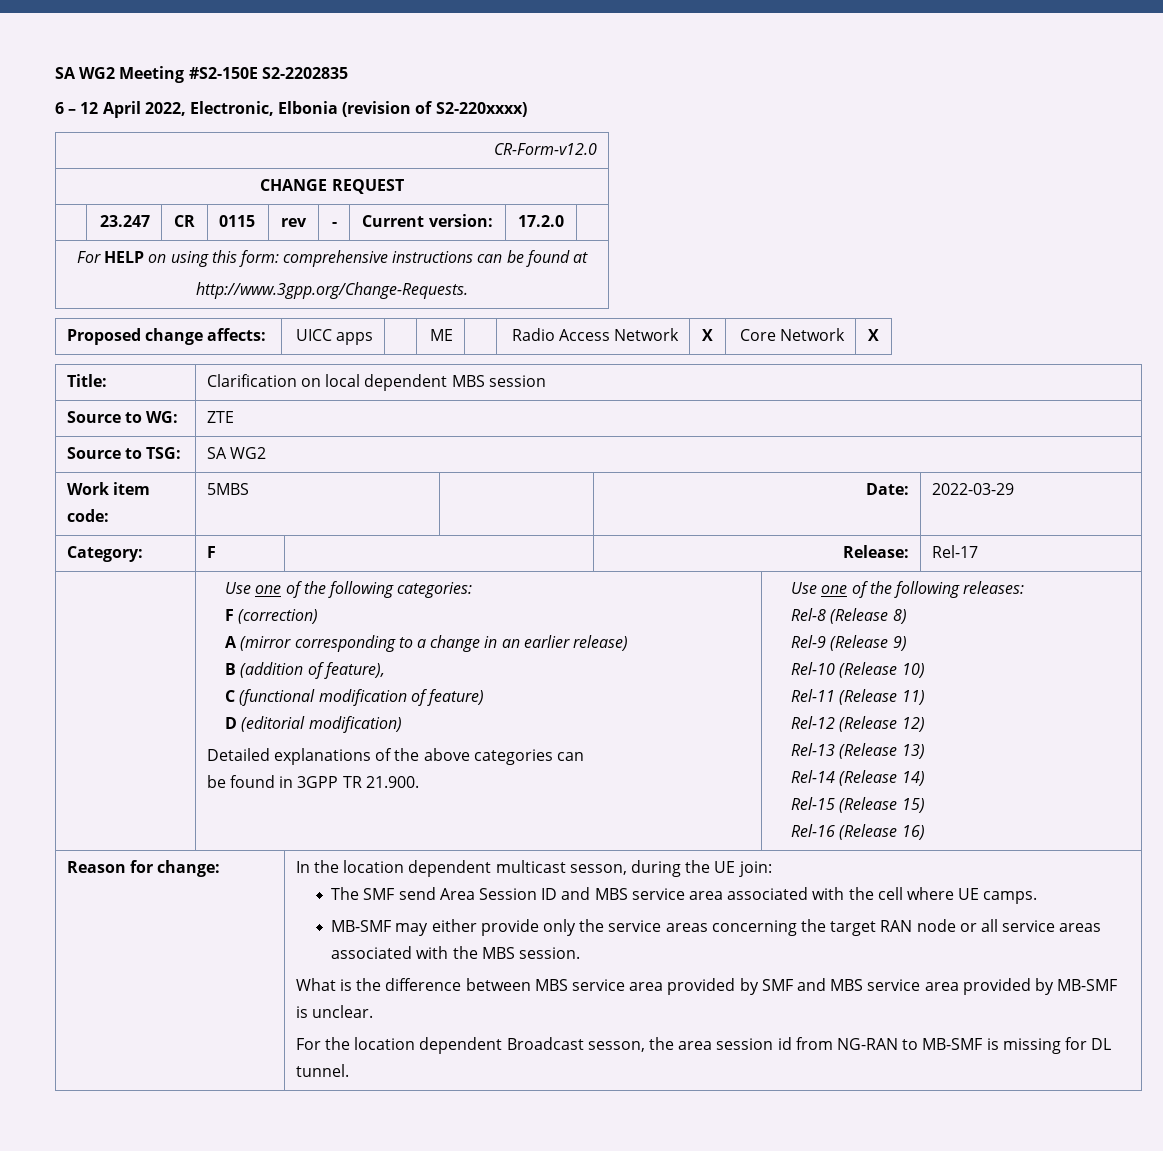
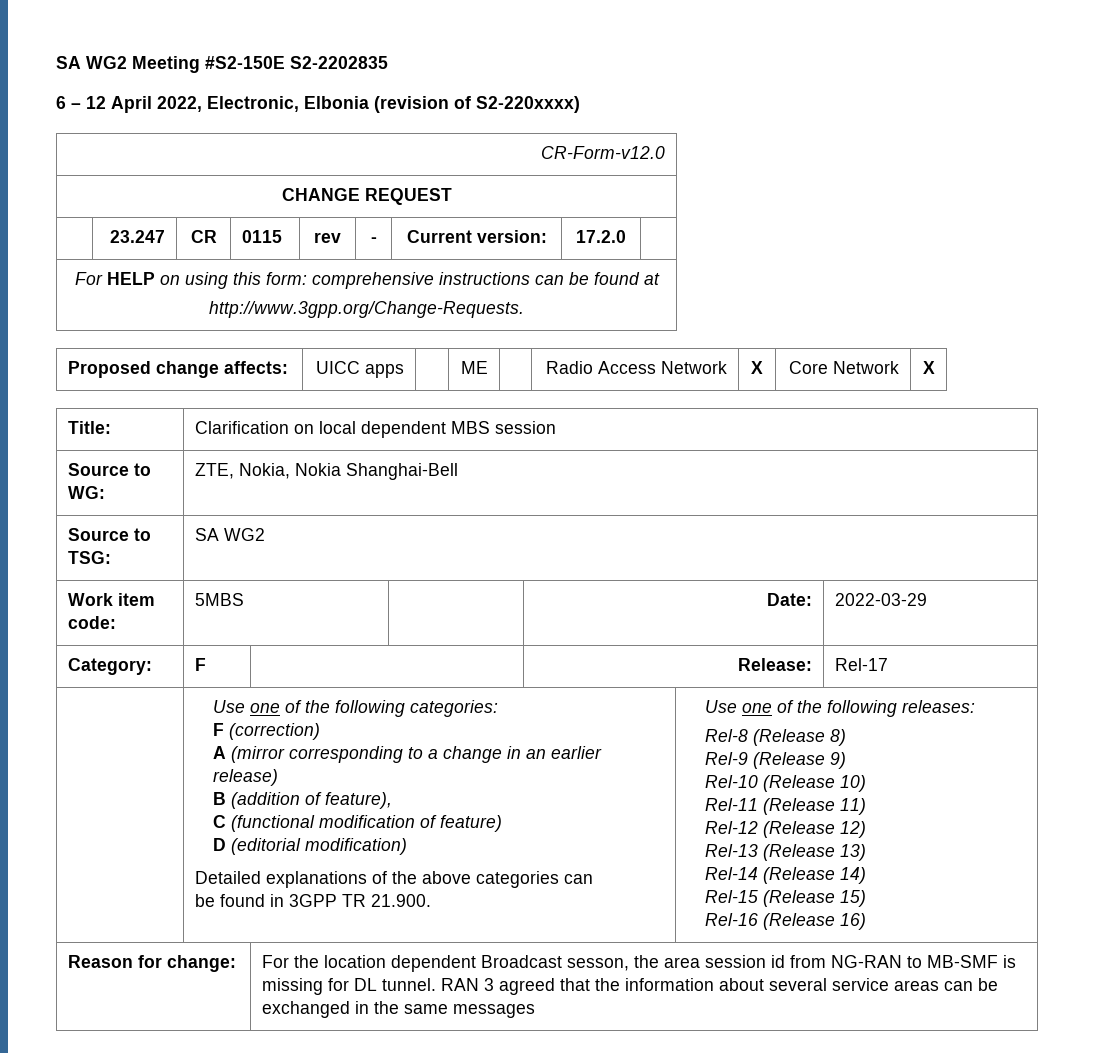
[206,411,234,423] ZTE -> [194,463,458,480] ZTE, Nokia, Nokia Shanghai-Bell
[295,860,772,877] [331,887,1038,904] [331,919,1102,936] [331,946,581,959] [295,978,1118,995] [295,1005,374,1018] In the location dependent multicast sesson, during the UE join: // The SMF send Area Session ID and MBS service area associated with the cell where UE camps. // MB-SMF may either provide only the service areas concerning the target RAN node or all service areas associated with the MBS session. // What is the difference between MBS service area provided by SMF and MBS service area provided by MB-SMF is unclear. // -> (236, 963) none
(349, 1070) none -> [440,978,998,995] [261,1001,535,1018] RAN 3 agreed that the information about several service areas can be exchanged in the same messages

